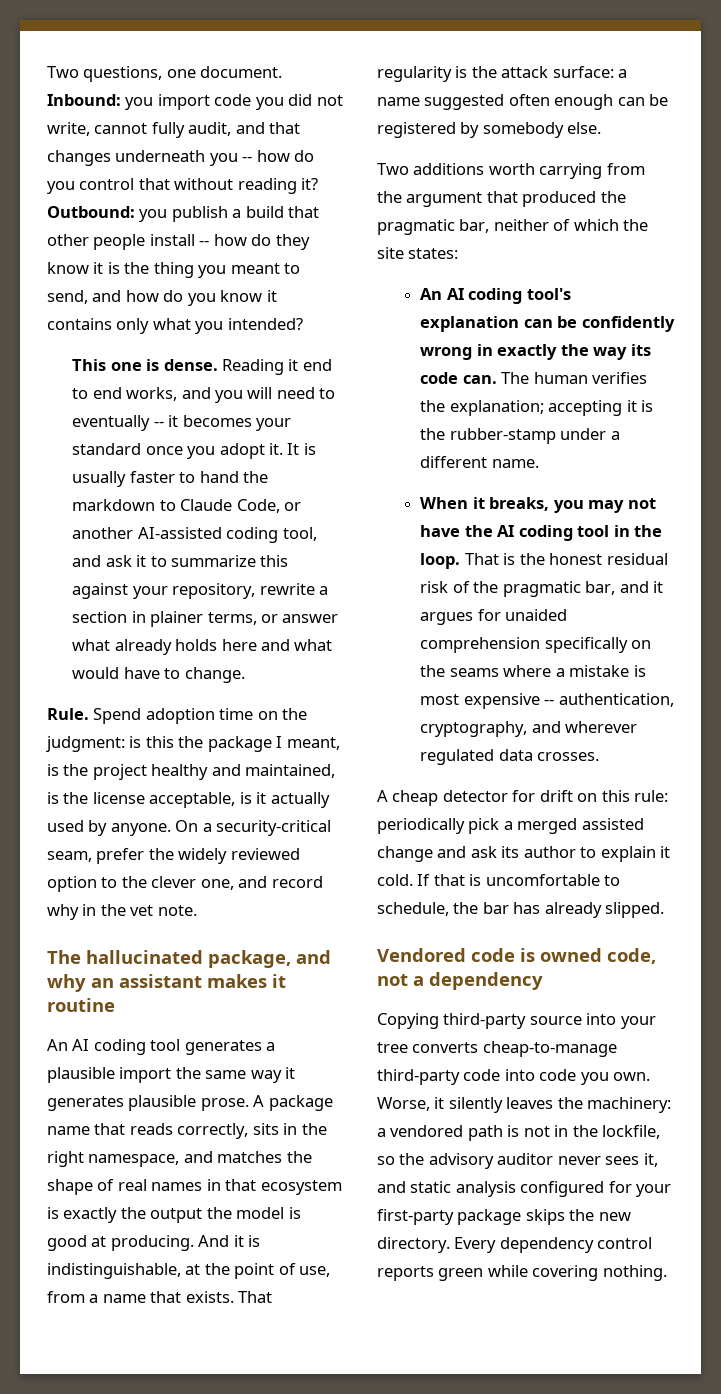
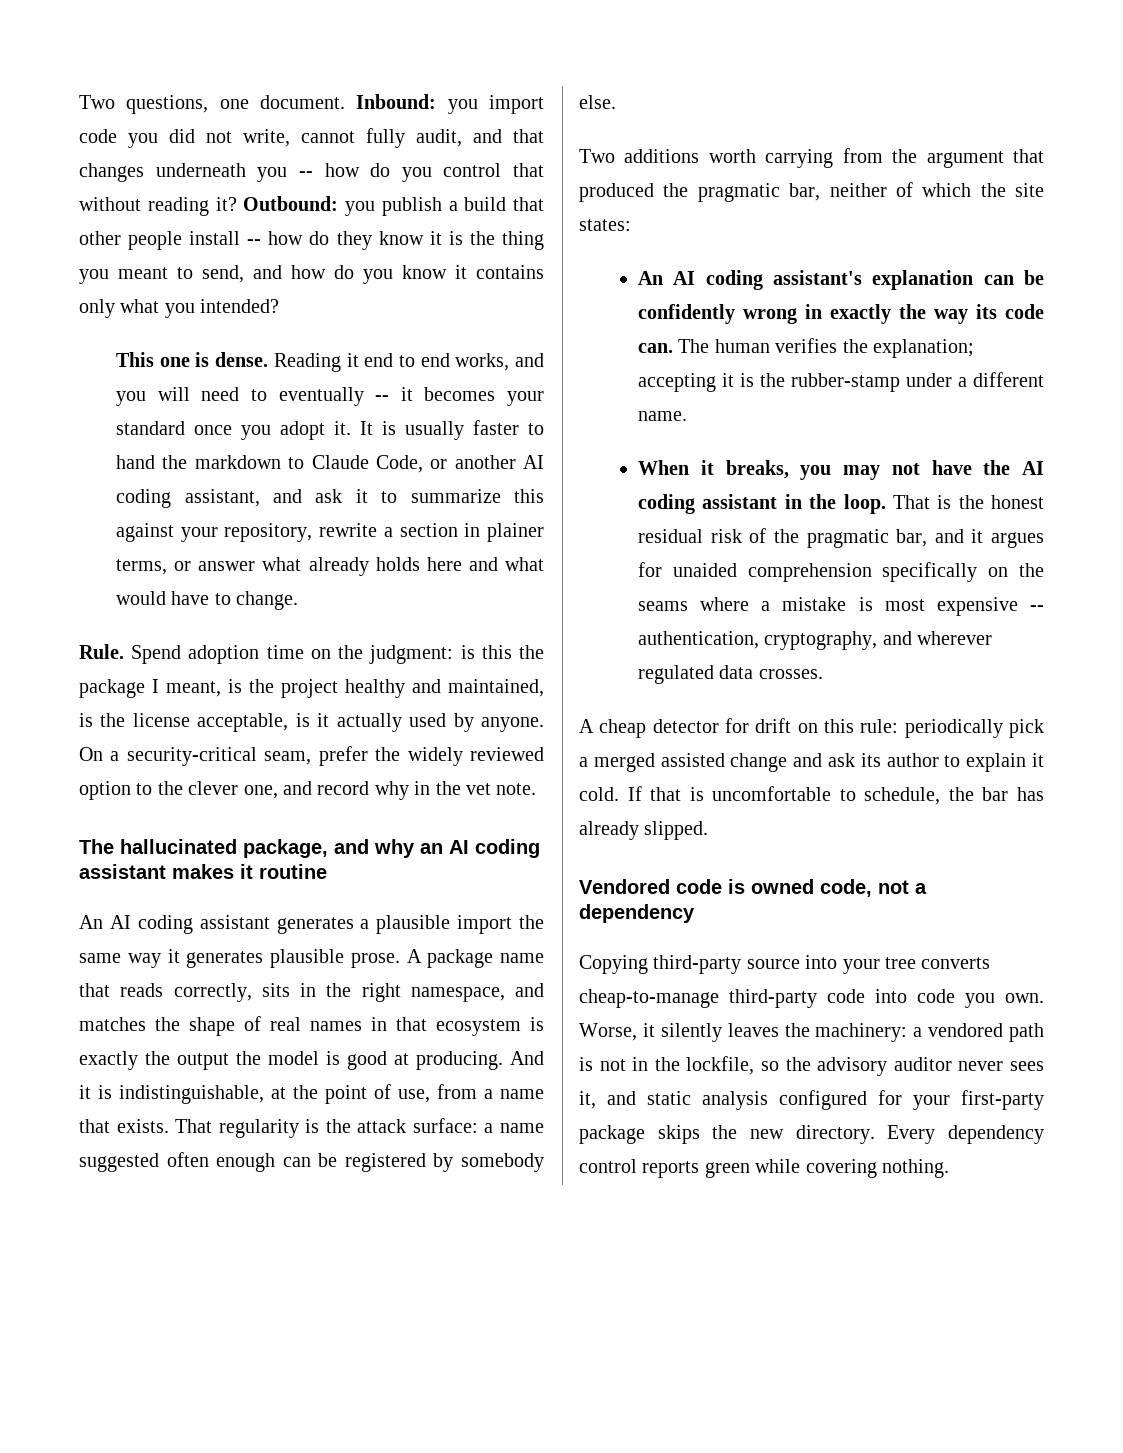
[137,527,317,543] AI-assisted coding tool, -> [523,455,545,469] [116,489,260,508] AI coding assistant,
(114, 983) none -> [449,839,540,858] AI coding
[150,1039,181,1051] tool -> [199,915,270,929] assistant
[526,288,571,300] tool's -> [773,270,863,285] assistant's
[577,525,610,537] tool -> [702,494,778,509] assistant

